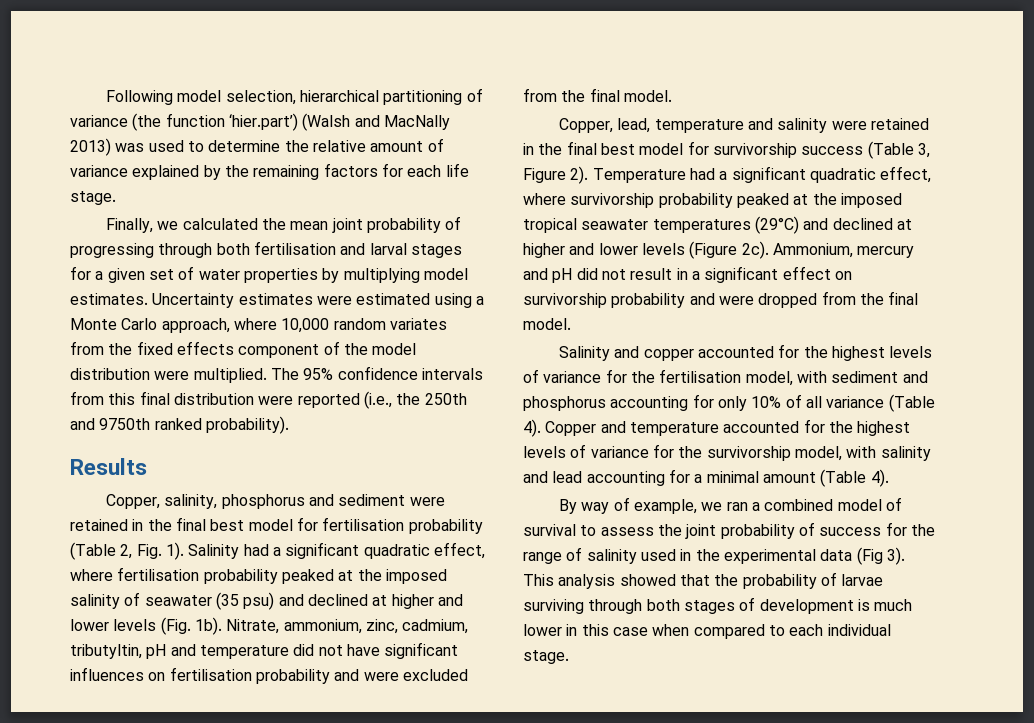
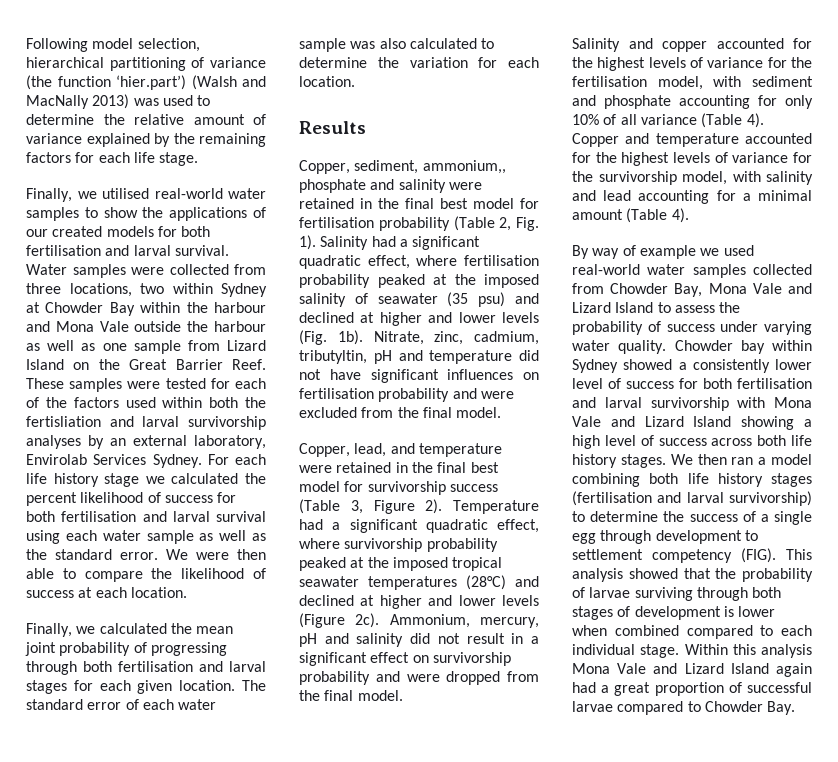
(116, 198) none -> [26,188,266,202] [26,207,266,221] [26,226,211,237] [26,245,229,256] [26,264,266,278] [26,283,267,297] [26,302,266,316] [26,321,266,332] [26,340,266,354] [26,359,266,370] [26,378,266,392] [26,397,266,408] [26,416,266,430] [26,435,266,449] [26,454,266,468] [26,473,266,487] [26,492,237,506] [26,511,266,522] [26,530,266,544] [26,549,266,560] [26,568,266,582] [26,587,187,598] // Finally, we utilised real-world water samples to show the applications of our created models for both fertilisation and larval survival. Water samples were collected from three locations, two within Sydney at Chowder Bay within the harbour and Mona Vale outside the harbour as well as one sample from Lizard Island on the Great Barrier Reef. These samples were tested for each of the factors used within both the fertisliation and larval survivorship analyses by an external laboratory, Envirolab Services Sydney. For each life history stage we calculated the percent likelihood of success for both fertilisation and larval survival using each water sample as well as the standard error. We were then able to compare the likelihood of success at each location.
[95,266,468,283] [70,293,484,308] [70,318,447,333] [70,341,417,358] [70,366,483,383] [70,391,467,409] [70,416,289,434] [70,458,147,475] [106,494,406,509] a given set of water properties by multiplying model estimates. Uncertainty estimates were estimated using a Monte Carlo approach, where 10,000 random variates from the fixed effects component of the model distribution were multiplied. The 95% confidence intervals from this final distribution were reported (i.e., the 250th and 9750th ranked probability). // Results // Copper, salinity, phosphorus and sediment -> [99,680,266,694] [26,699,217,710] [299,38,495,52] [299,57,539,68] [299,76,355,87] [299,121,366,134] [299,160,506,174] [299,179,446,193] each given location. The standard error of each water sample was also calculated to determine the variation for each location. // Results // Copper, sediment, ammonium,, phosphate and salinity
[283,619,362,634] ammonium, -> (424, 338) none
[654,118,828,133] temperature and salinity -> [390,443,502,457] and temperature
[754,216,799,234] (29°C) -> [466,575,506,590] (28°C)
[857,246,915,258] [523,268,573,283] mercury and pH -> [480,617,539,628] [299,633,404,647] mercury, pH and salinity
[523,396,606,411] phosphorus -> [604,95,671,109] phosphate
[634,497,902,514] [523,524,576,536] example, we ran a combined model of survival -> [639,245,754,259] [572,264,812,278] [572,283,812,297] [572,302,654,313] example we used real-world water samples collected from Chowder Bay, Mona Vale and Lizard Island
[685,524,717,539] joint -> (741, 307) none
[885,522,935,536] [523,547,905,565] for the range of salinity used in the experimental data (Fig 3). -> [720,321,812,335] [572,340,812,354] [572,359,812,373] [572,378,812,389] [572,397,812,411] [572,416,812,430] [572,435,812,449] [572,454,812,468] [572,473,812,487] [572,491,812,506] [572,511,812,525] [572,530,758,544] [572,548,776,563] under varying water quality. Chowder bay within Sydney showed a consistently lower level of success for both fertilisation and larval survivorship with Mona Vale and Lizard Island showing a high level of success across both life history stages. We then ran a model combining both life history stages (fertilisation and larval survivorship) to determine the success of a single egg through development to settlement competency (FIG).
[874,599,913,611] [523,624,690,636] much lower in this case when -> [738,606,776,617] [572,625,679,636] lower when combined
(569, 657) none -> [684,644,812,658] [572,663,812,677] [572,682,812,696] [572,701,796,715] Within this analysis Mona Vale and Lizard Island again had a great proportion of successful larvae compared to Chowder Bay.

